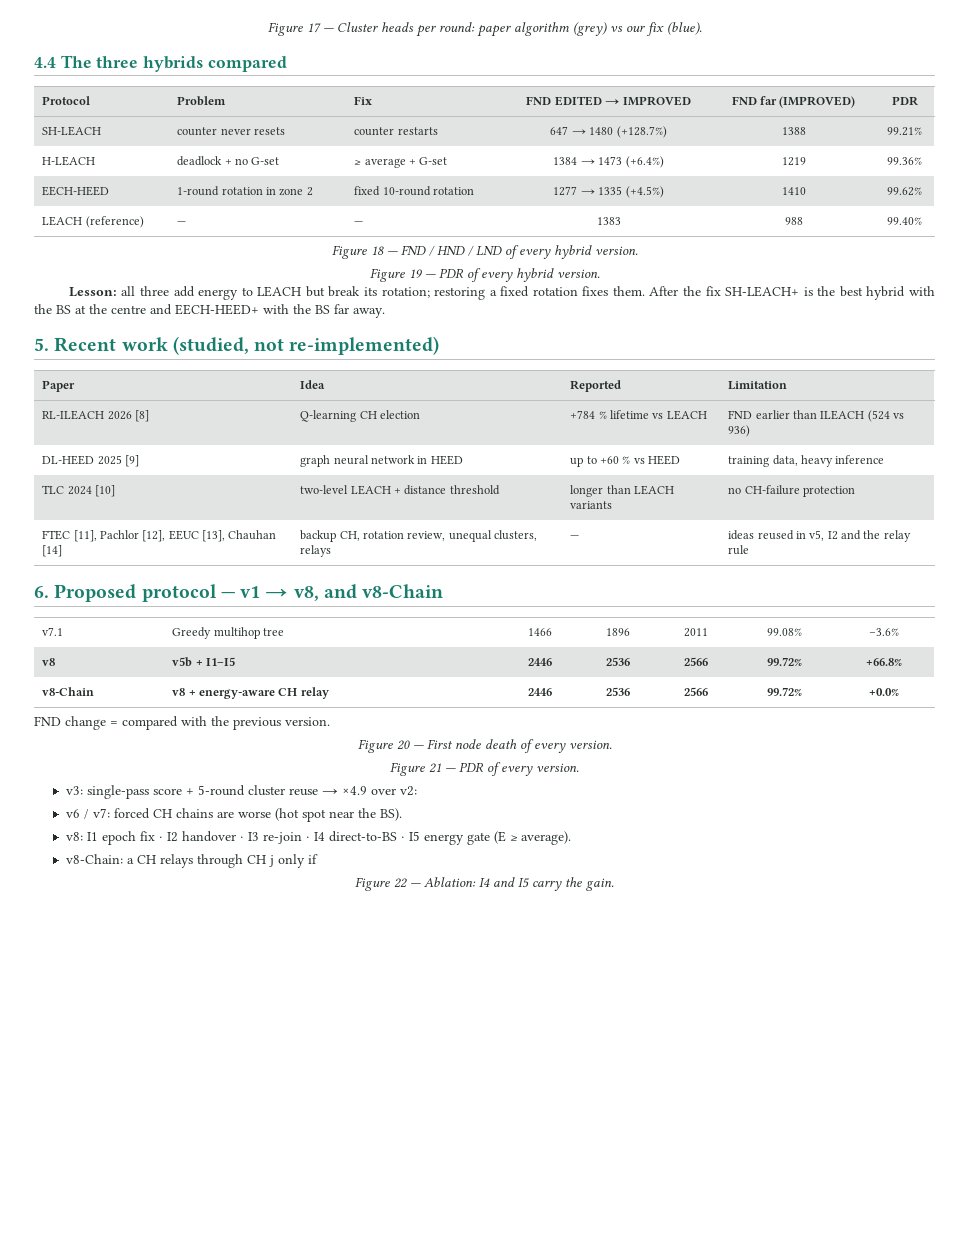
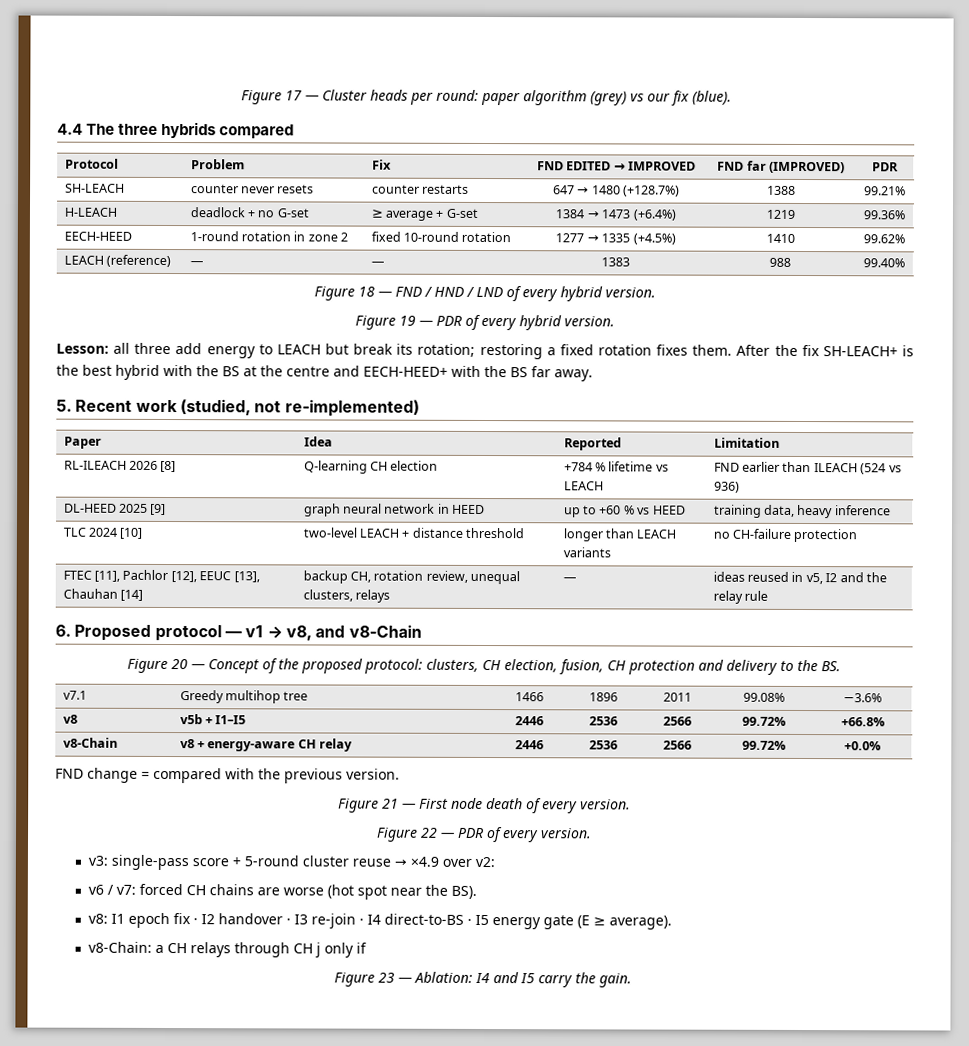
(444, 591) none -> [127,658,841,675] // Figure 20 — Concept of the proposed protocol: clusters, CH election, fusion, CH protection and delivery to the BS.
[396,740,410,750] 20 -> [381,798,399,809] 21
[429,763,441,773] 21 -> [420,827,438,838] 22
[394,878,408,888] 22 -> [378,972,395,983] 23

